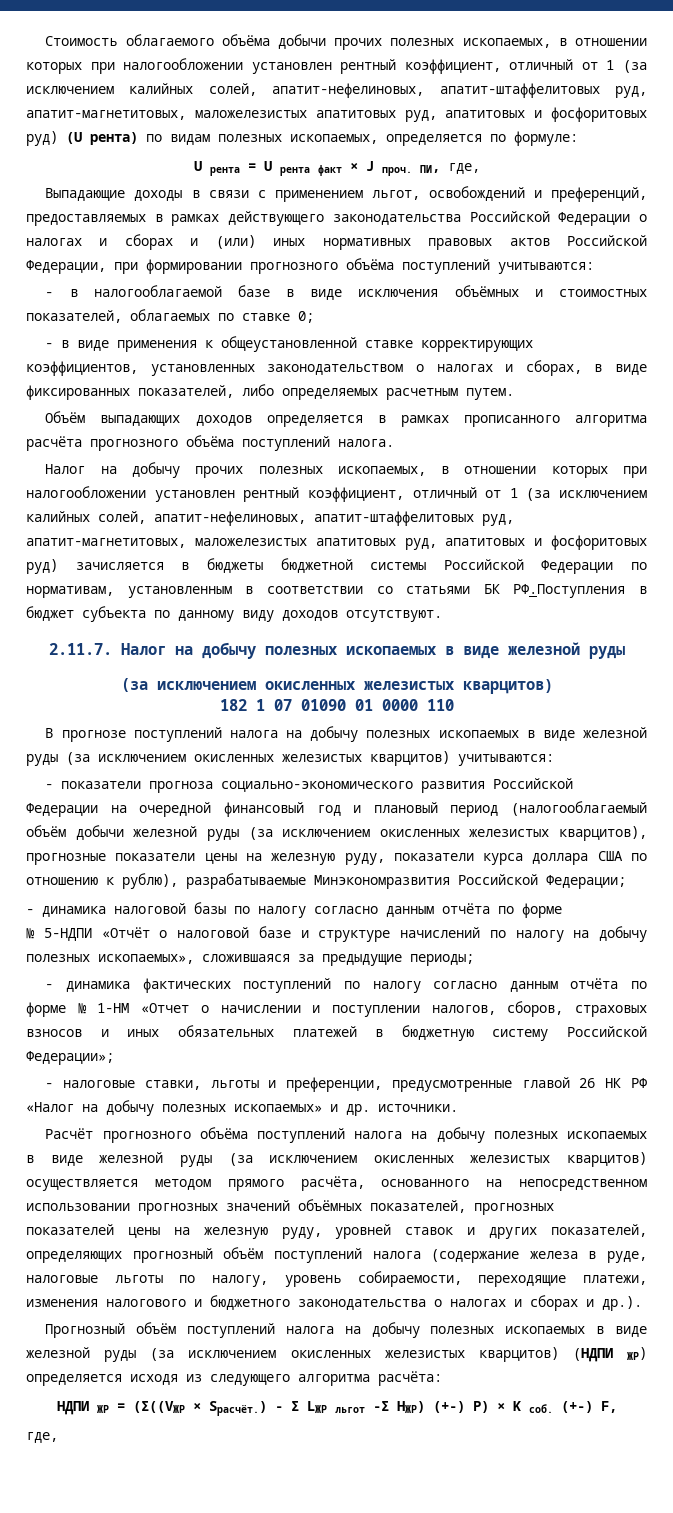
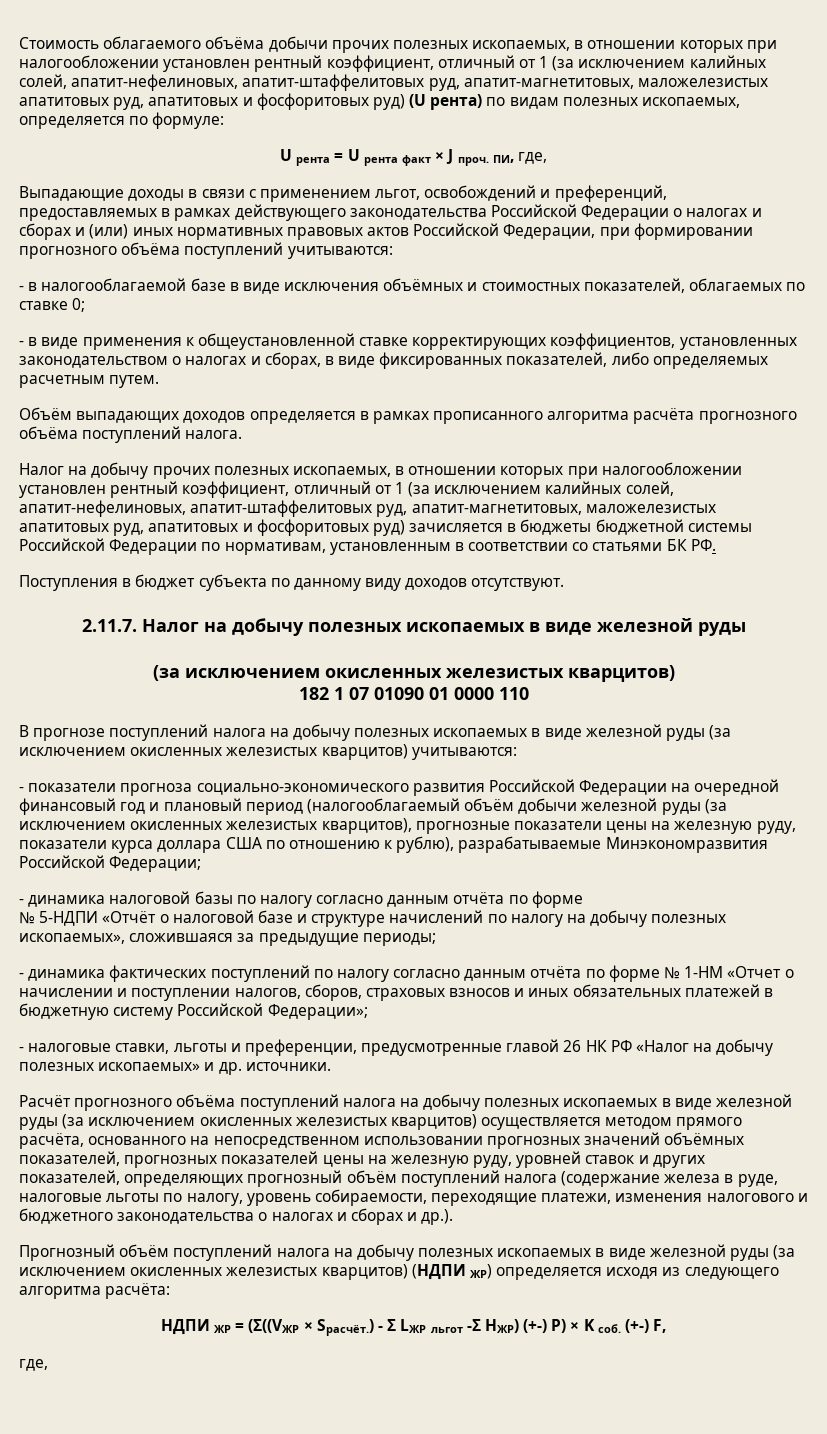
[513,584,626,598] РФ.Поступления -> [690,539,716,551] [19,575,118,591] РФ. // Поступления

